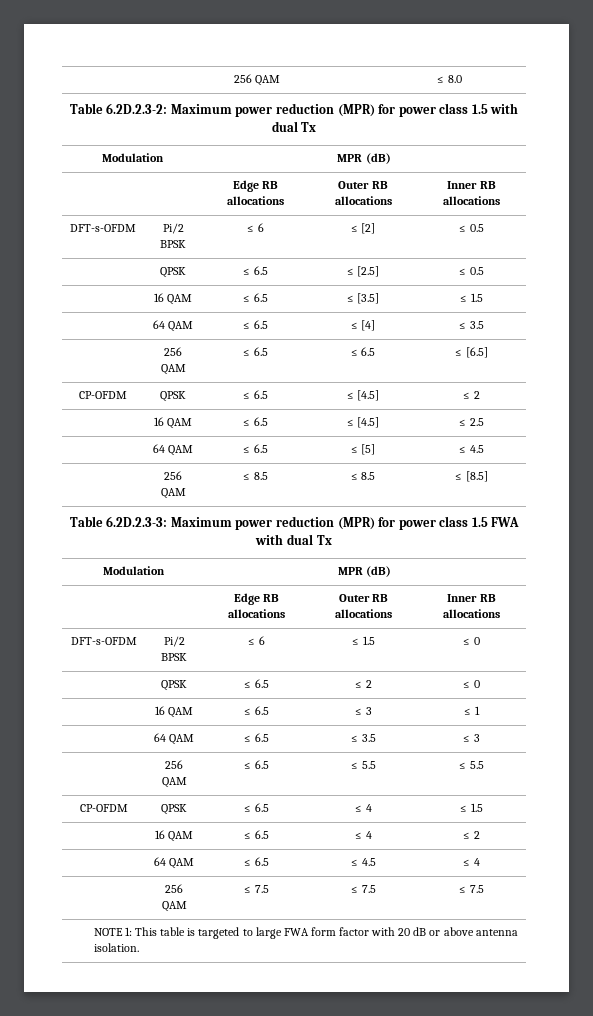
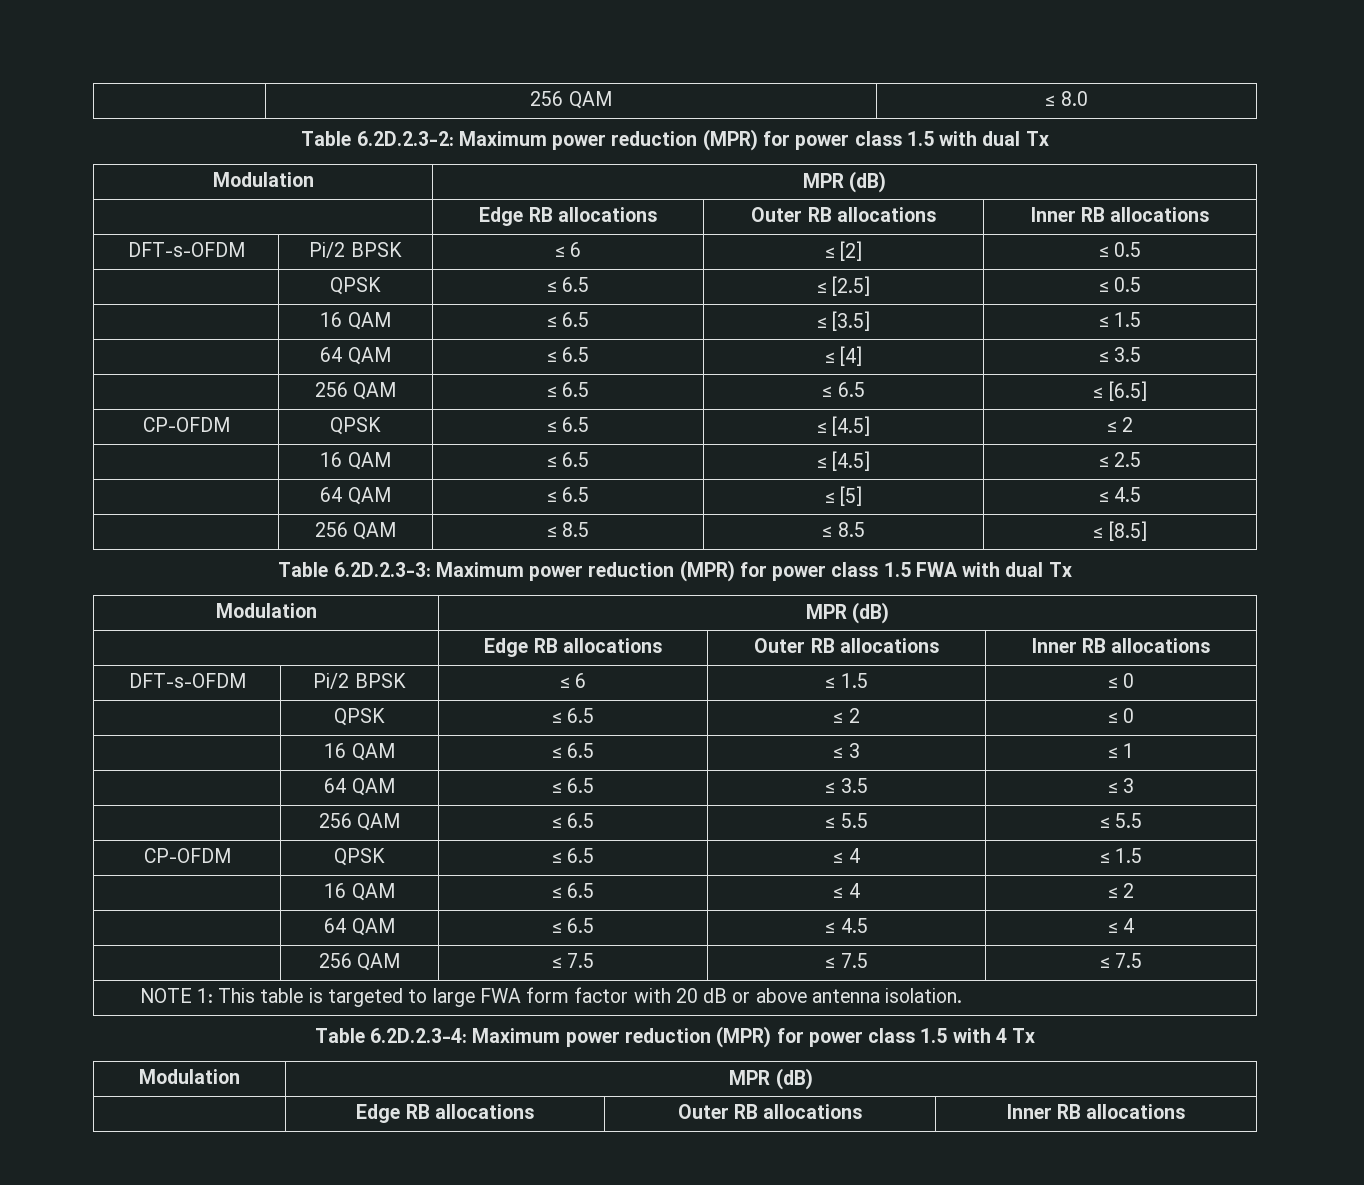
(139, 947) none -> [314,1026,1036,1048] [139,1069,240,1084] [729,1068,813,1090] [356,1104,534,1123] [677,1104,863,1119] [1006,1104,1186,1119] // Table 6.2D.2.3-4: Maximum power reduction (MPR) for power class 1.5 with 4 Tx // Modulation | MPR (dB) // | Edge RB allocations | Outer RB allocations | Inner RB allocations

